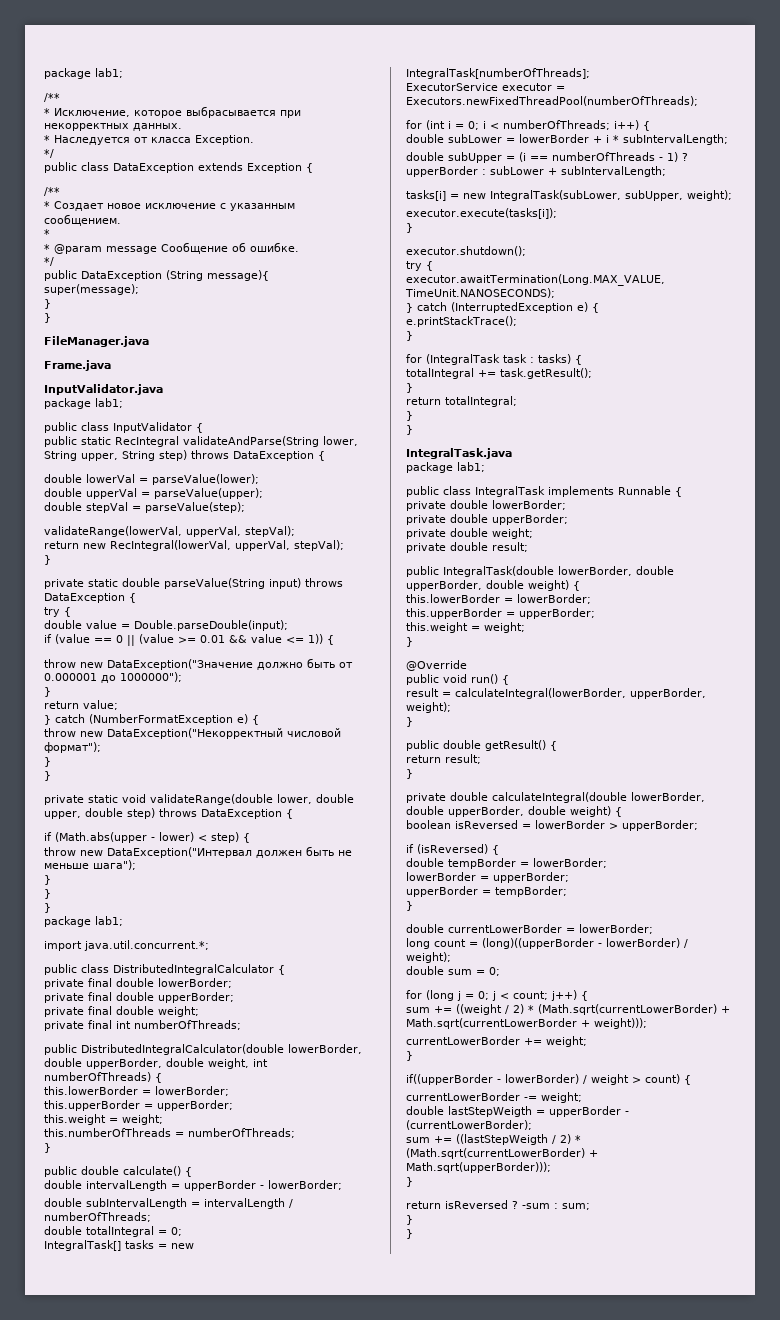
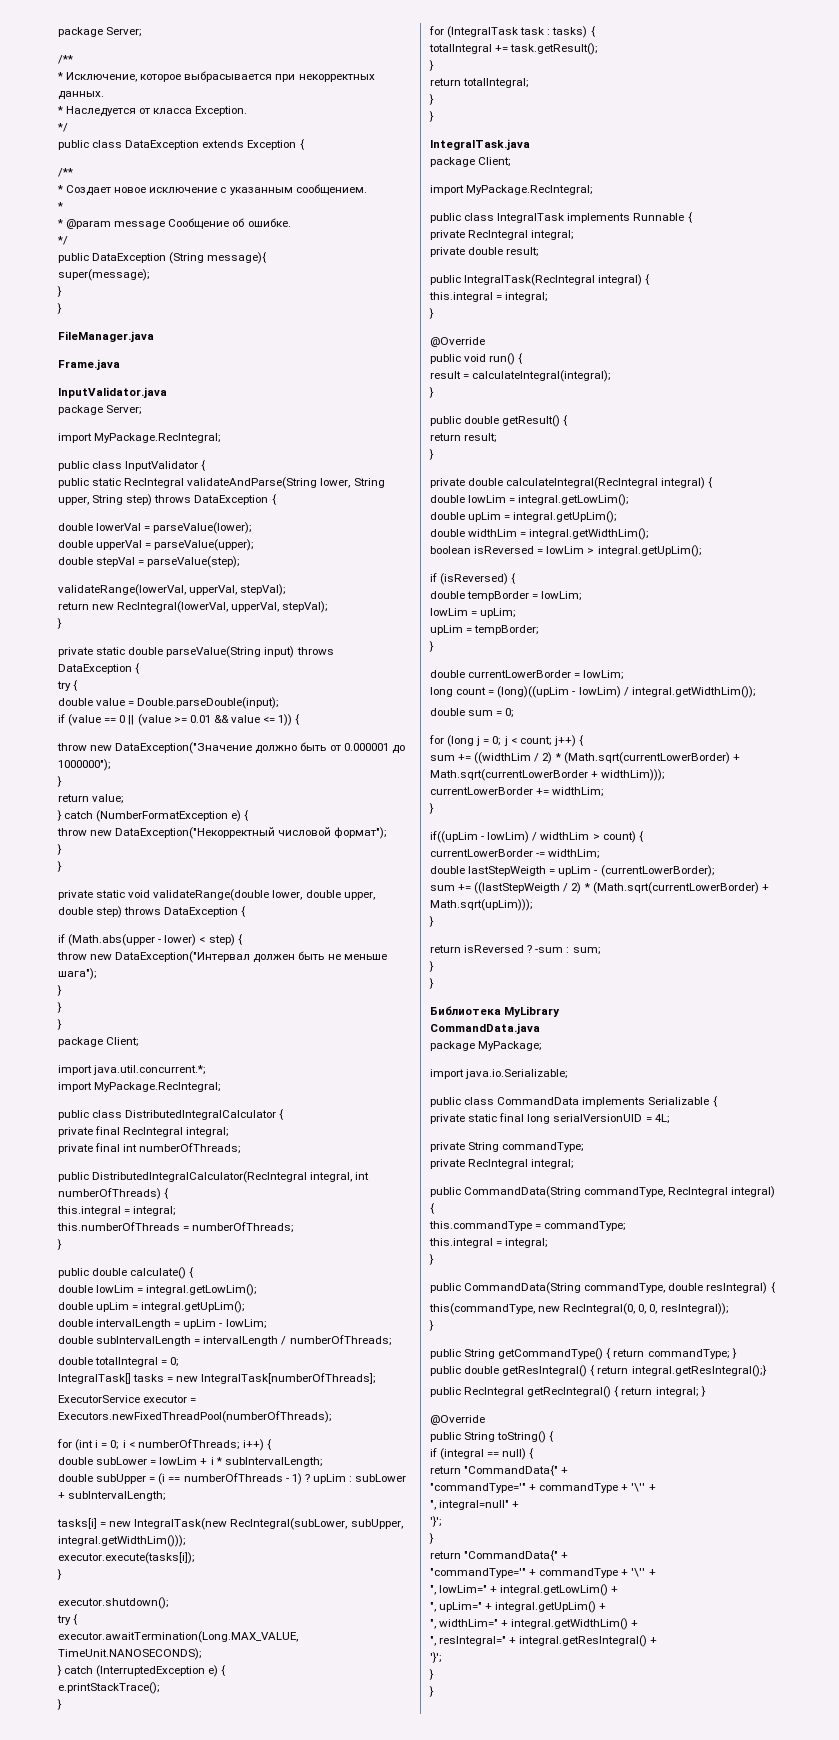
[44,68,123,79] package lab1; -> [58,27,143,37] package Server;
[95,398,123,408] lab1; -> [106,405,143,415] [58,433,222,443] Server; // import MyPackage.RecIntegral;
[95,916,123,926] lab1; -> [106,1037,140,1047] Client;
(209, 945) none -> [58,1082,222,1092] // import MyPackage.RecIntegral;
[116,978,232,988] [44,992,234,1003] [44,1006,199,1017] double lowerBorder; // private final double upperBorder; // private final double weight; -> [123,1127,230,1137] RecIntegral integral;
[81,1044,362,1055] [44,1058,268,1069] [44,1072,162,1083] [44,1086,229,1096] [44,1100,233,1111] [44,1114,163,1125] DistributedIntegralCalculator(double lowerBorder, double upperBorder, double weight, int numberOfThreads) { // this.lowerBorder = lowerBorder; // this.upperBorder = upperBorder; // this.weight = weight; -> [92,1171,370,1183] [58,1188,170,1200] [57,1206,177,1216] DistributedIntegralCalculator(RecIntegral integral, int numberOfThreads) { // this.integral = integral;
(192, 1172) none -> [58,1284,258,1296] [58,1301,246,1313] // double lowLim = integral.getLowLim(); // double upLim = integral.getUpLim();
[184,1180,342,1191] upperBorder - lowerBorder; -> [183,1319,267,1329] upLim - lowLim;
[519,134,589,143] lowerBorder -> [159,1457,198,1465] lowLim
[406,166,478,177] upperBorder -> [312,1474,346,1484] upLim
[490,190,732,201] IntegralTask(subLower, subUpper, weight); -> [134,1518,403,1530] [58,1535,186,1547] IntegralTask(new RecIntegral(subLower, subUpper, integral.getWidthLim()));
[457,462,485,472] lab1; -> [478,157,512,167] [430,185,594,195] Client; // import MyPackage.RecIntegral;
[450,500,566,510] [406,514,568,525] [406,528,533,539] [406,542,528,553] [406,566,674,577] [406,580,580,591] [406,594,591,604] [406,608,595,619] [406,622,525,633] double lowerBorder; // private double upperBorder; // private double weight; // private double result; // public IntegralTask(double lowerBorder, double upperBorder, double weight) { // this.lowerBorder = lowerBorder; // this.upperBorder = upperBorder; // this.weight = weight; -> [468,230,575,240] [430,247,540,257] [430,274,651,286] [429,292,549,302] RecIntegral integral; // private double result; // public IntegralTask(RecIntegral integral) { // this.integral = integral;
[455,688,706,699] [406,702,451,713] calculateIntegral(lowerBorder, upperBorder, weight); -> [472,370,612,382] calculateIntegral(integral);
[492,792,705,803] [406,806,622,817] calculateIntegral(double lowerBorder, double upperBorder, double weight) { -> [506,477,714,489] [430,494,630,506] [430,511,618,523] [430,528,650,540] calculateIntegral(RecIntegral integral) { // double lowLim = integral.getLowLim(); // double upLim = integral.getUpLim(); // double widthLim = integral.getWidthLim();
[535,820,698,831] lowerBorder > upperBorder; -> [546,545,702,557] lowLim > integral.getUpLim();
[533,858,607,868] [406,872,569,883] [406,886,478,897] lowerBorder; // lowerBorder = upperBorder; // upperBorder -> [541,591,583,601] [430,608,517,618] [430,625,463,635] lowLim; // lowLim = upLim; // upLim
[579,924,653,934] lowerBorder; -> [583,670,625,680] lowLim;
[482,938,688,949] [406,952,451,963] (long)((upperBorder - lowerBorder) / weight); -> [497,686,756,698] (long)((upLim - lowLim) / integral.getWidthLim());
[456,1004,502,1015] ((weight -> [474,752,532,764] ((widthLim
[594,1018,647,1029] weight))); -> [601,769,666,781] widthLim)));
[546,1036,587,1047] [406,1051,413,1061] [406,1074,629,1085] weight; // } // if((upperBorder - lowerBorder) / weight -> [552,787,605,797] [429,803,434,814] [430,831,590,843] widthLim; // } // if((upLim - lowLim) / widthLim
[541,1092,582,1103] weight; -> [548,849,601,859] widthLim;
[549,1106,621,1117] upperBorder -> [558,866,592,876] upLim
[406,1162,551,1173] Math.sqrt(upperBorder))); -> [430,899,533,911] Math.sqrt(upLim)));
(413, 1234) none -> [430,1006,561,1017] [430,1023,540,1034] [430,1041,543,1051] [430,1069,569,1079] [430,1096,718,1107] [430,1113,670,1124] [430,1142,585,1152] [430,1159,575,1169] [430,1186,776,1198] [430,1203,435,1214] [429,1221,627,1231] [429,1238,549,1248] [429,1254,434,1265] [430,1282,776,1294] [429,1303,729,1315] [429,1320,434,1331] [430,1348,737,1360] [430,1365,767,1377] [430,1386,706,1398] [430,1415,485,1425] [430,1431,555,1443] [430,1448,535,1460] [430,1465,569,1476] [430,1483,656,1493] [430,1500,520,1510] [430,1516,442,1527] [429,1533,434,1544] [430,1550,569,1561] [430,1568,656,1578] [430,1584,619,1596] [430,1601,607,1613] [430,1618,639,1630] [430,1635,658,1647] [430,1652,442,1663] [429,1669,434,1680] [429,1686,434,1697] // Библиотека MyLibrary // CommandData.java // package MyPackage; // import java.io.Serializable; // public class CommandData implements Serializable { // private static final long serialVersionUID = 4L; // private String commandType; // private RecIntegral integral; // public CommandData(String commandType, RecIntegral integral) { // this.commandType = commandType; // this.integral = integral; // } // public CommandData(String commandType, double resIntegral) { // this(commandType, new RecIntegral(0, 0, 0, resIntegral)); // } // public String getCommandType() { return commandType; } // public double getResIntegral() { return integral.getResIntegral();} // public RecIntegral getRecIntegral() { return integral; } // @Override // public String toString() { // if (integral == null) { // return "CommandData{" + // "commandType='" + commandType + '\'' + // ", integral=null" + // '}'; // } // return "CommandData{" + // "commandType='" + commandType + '\'' + // ", lowLim=" + integral.getLowLim() + // ", upLim=" + integral.getUpLim() + // ", widthLim=" + integral.getWidthLim() + // ", resIntegral=" + integral.getResIntegral() + // '}'; // } // }

